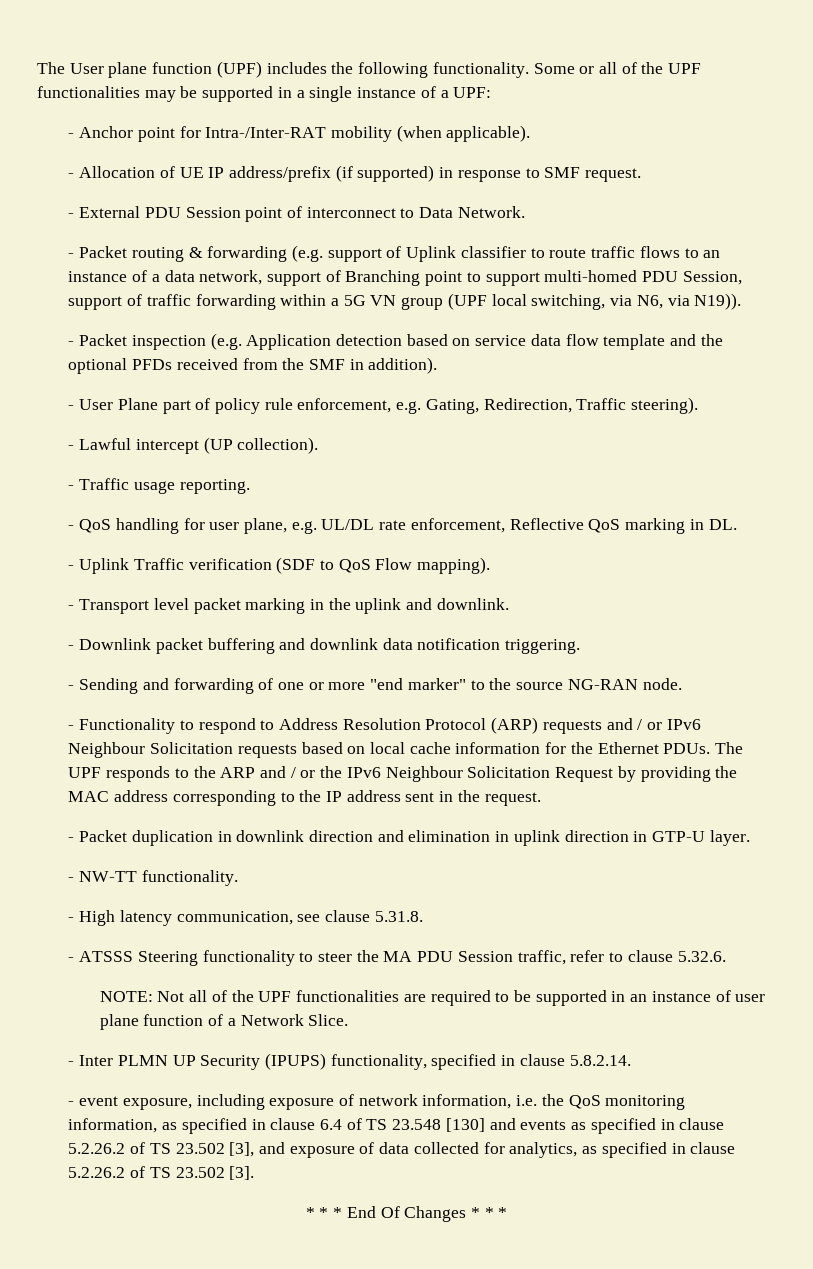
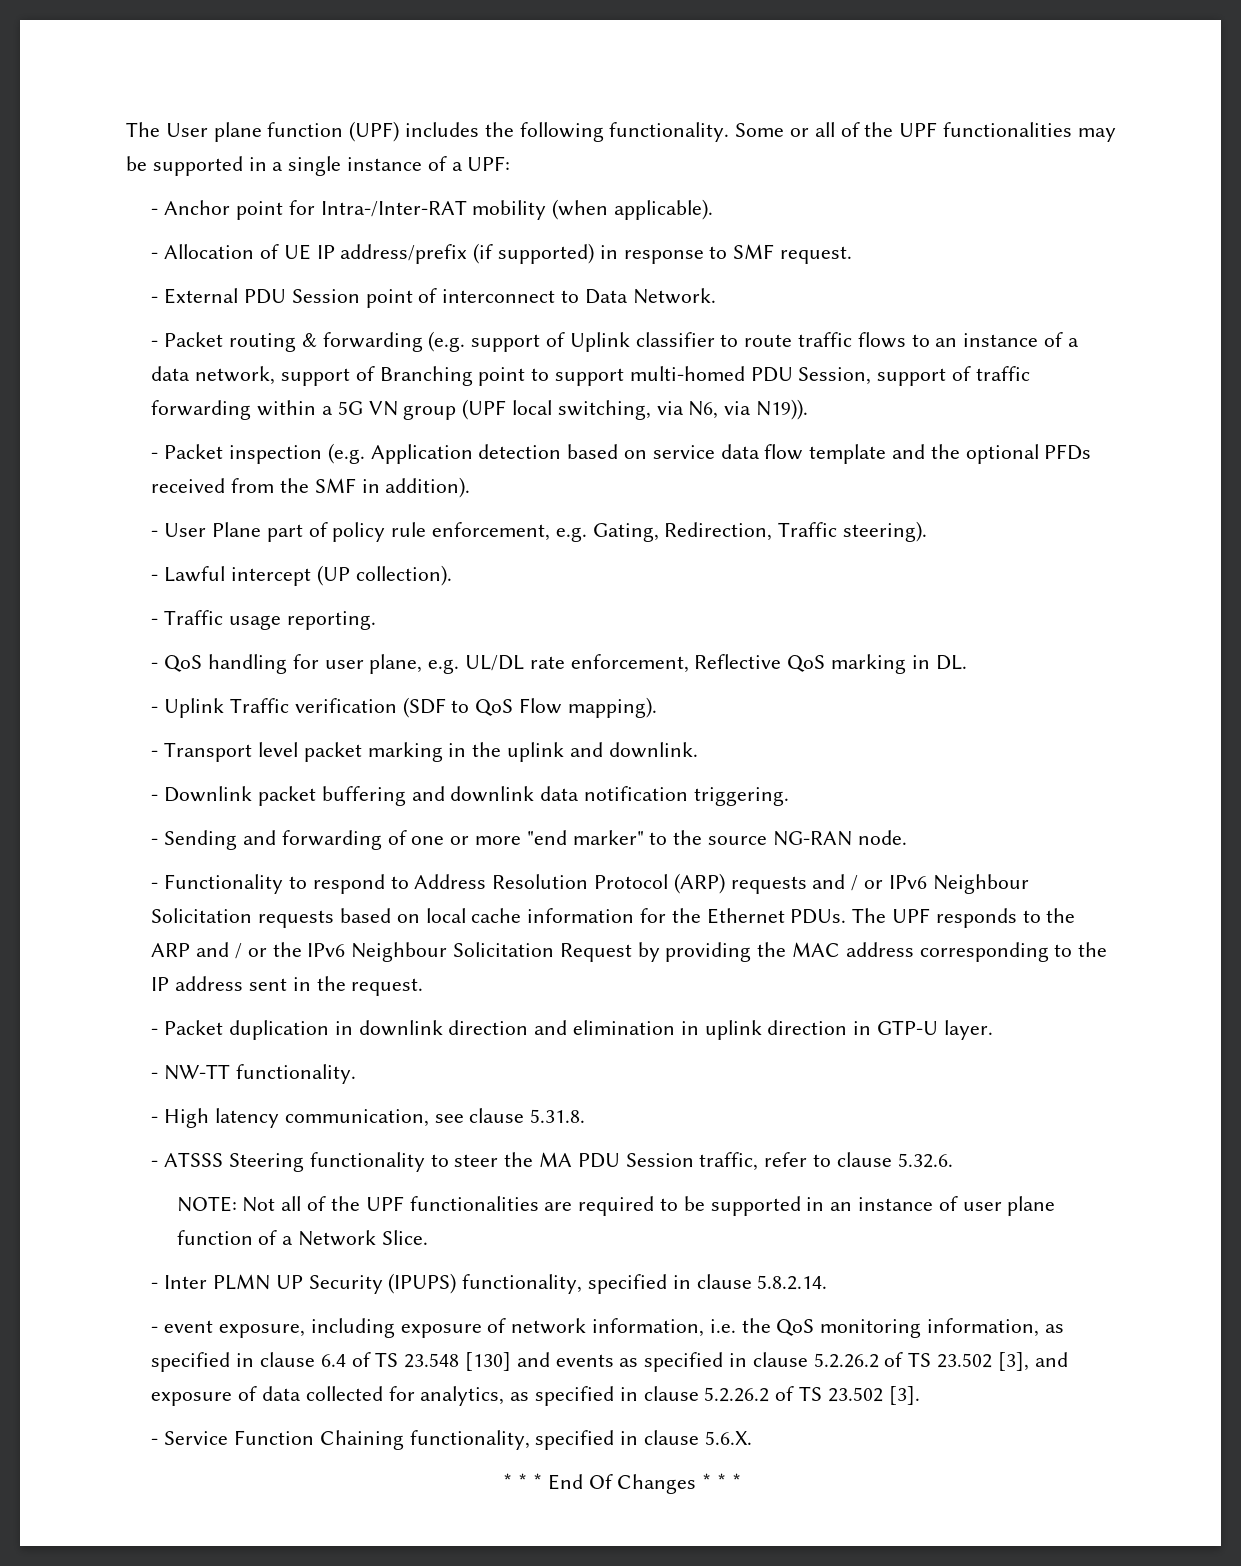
(255, 1173) none -> [151,1430,752,1450] // - Service Function Chaining functionality, specified in clause 5.6.X.

